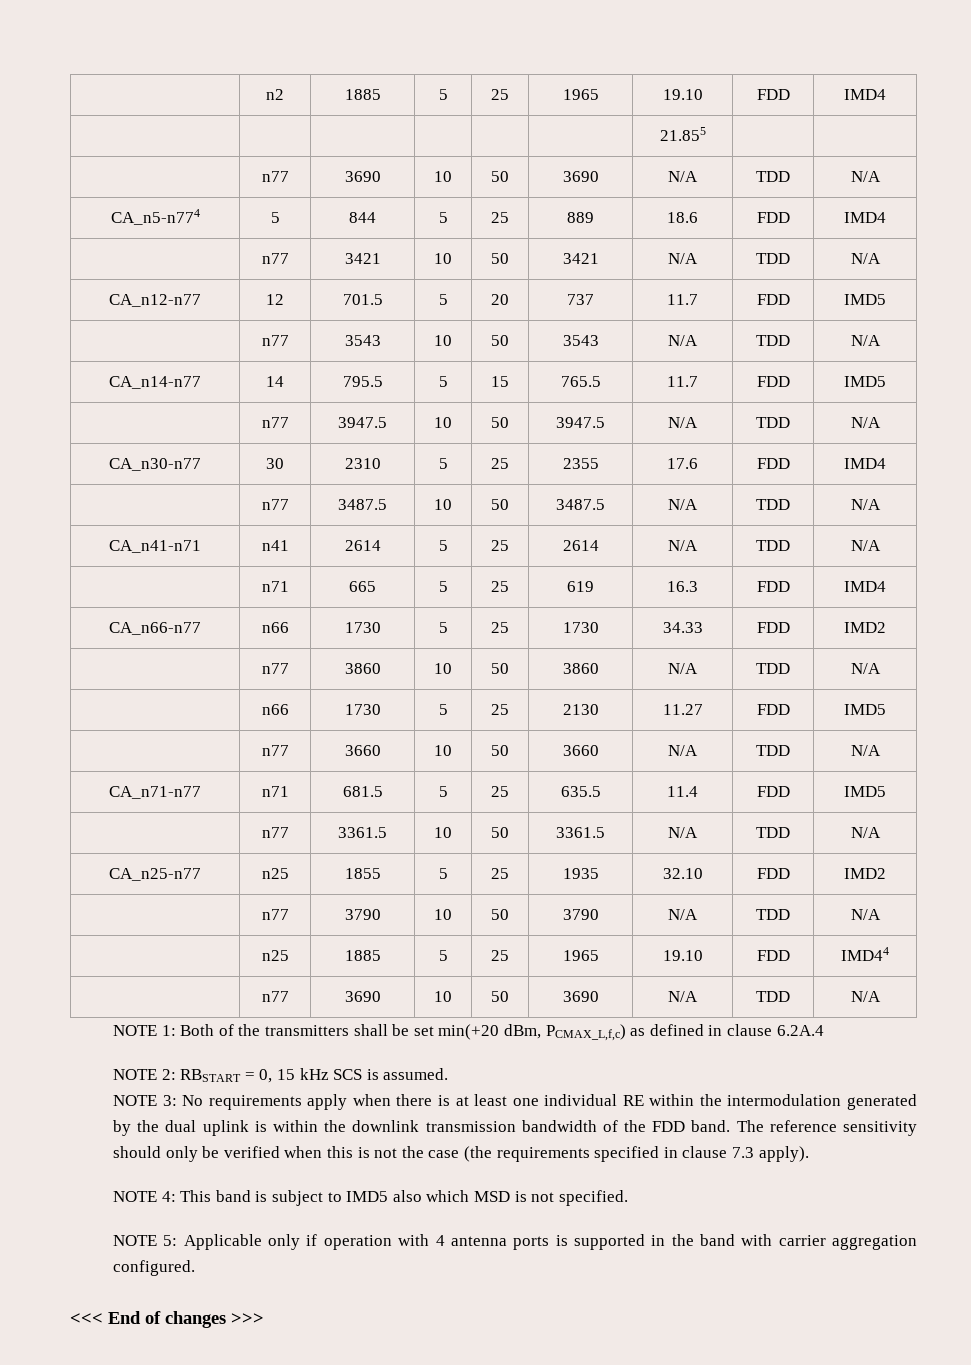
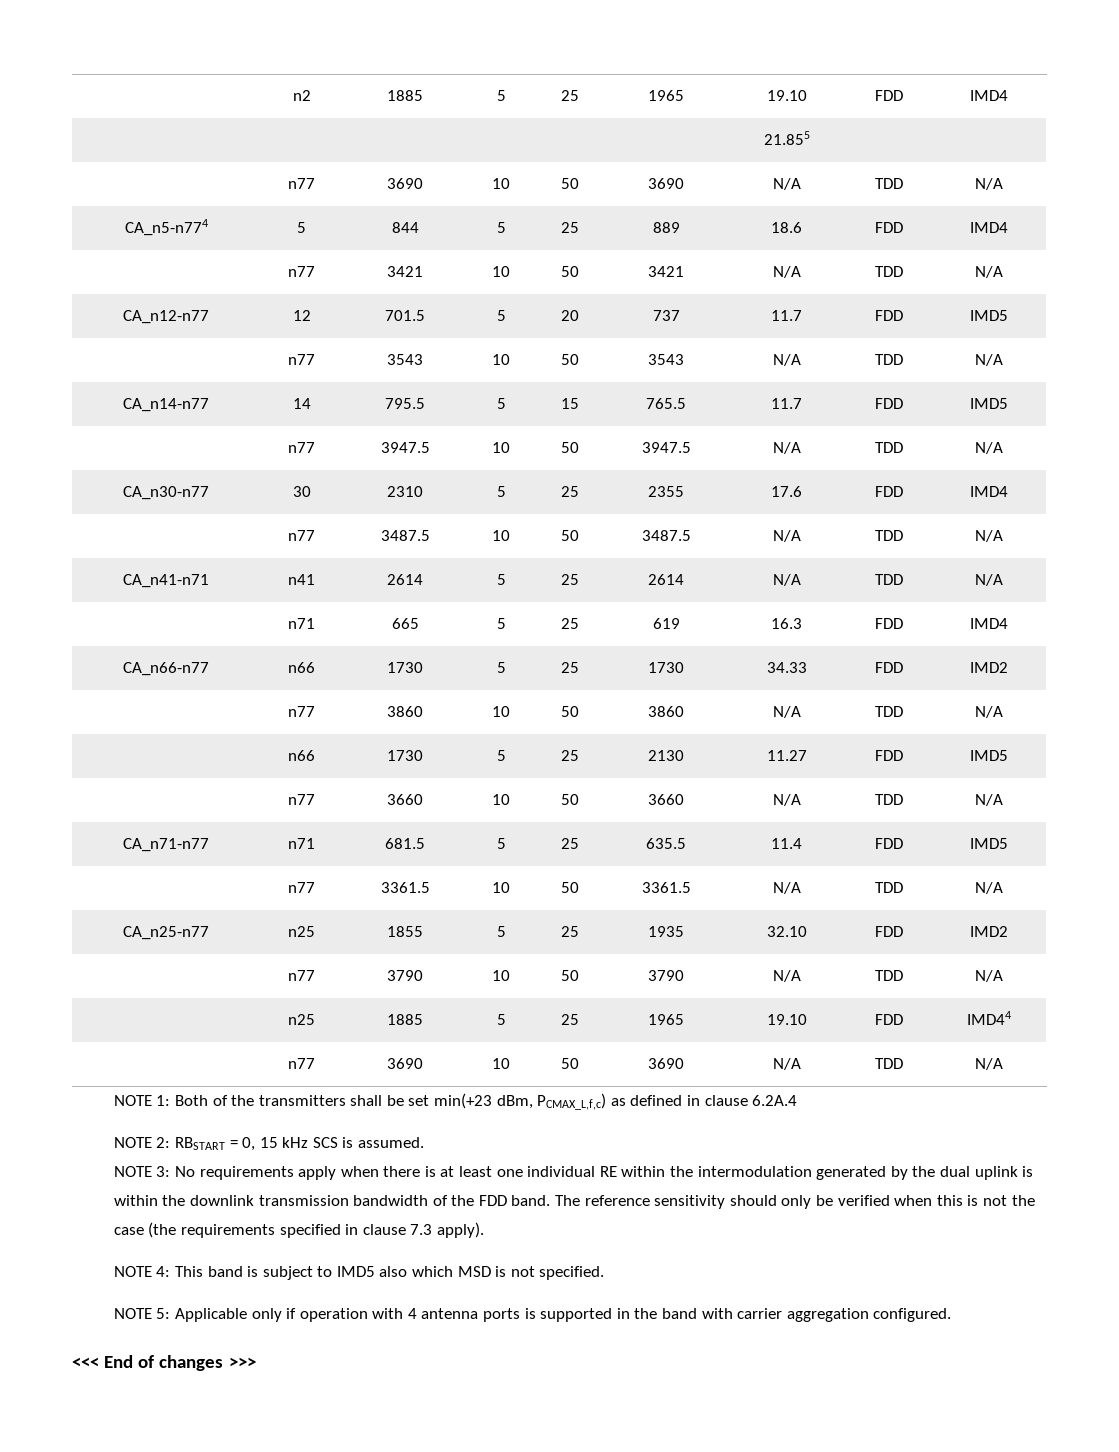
[438,1024,500,1040] min(+20 -> [434,1093,493,1109] min(+23

